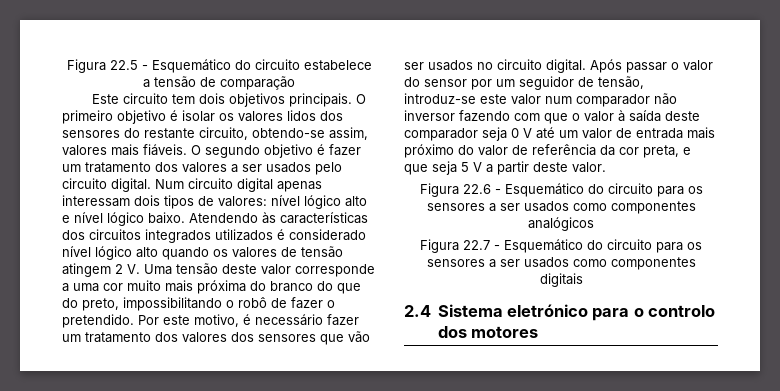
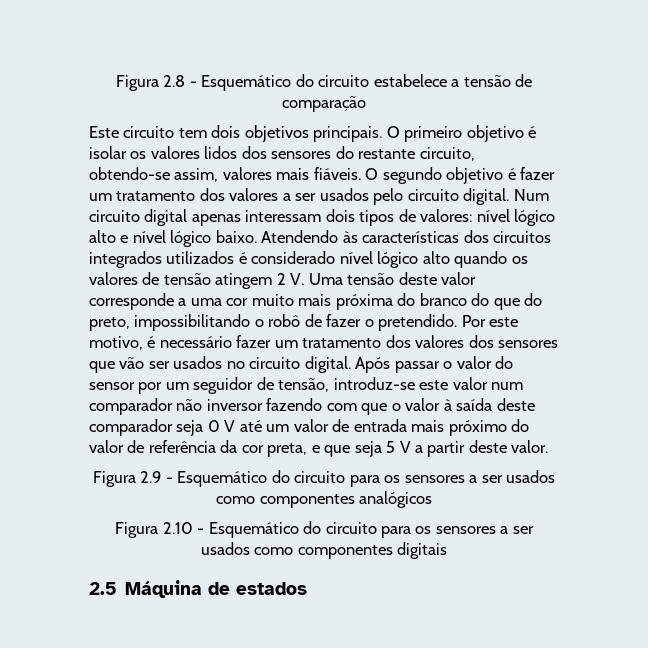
[66,59,138,73] Figura 22.5 -> [115,75,186,91] Figura 2.8
[462,184,491,194] 22.6 -> [140,471,162,483] 2.9
[463,240,490,250] 22.7 -> [162,522,193,534] 2.10
[404,304,716,321] [437,326,538,338] 2.4 Sistema eletrónico para o controlo dos motores -> [89,580,308,598] 2.5 Máquina de estados

